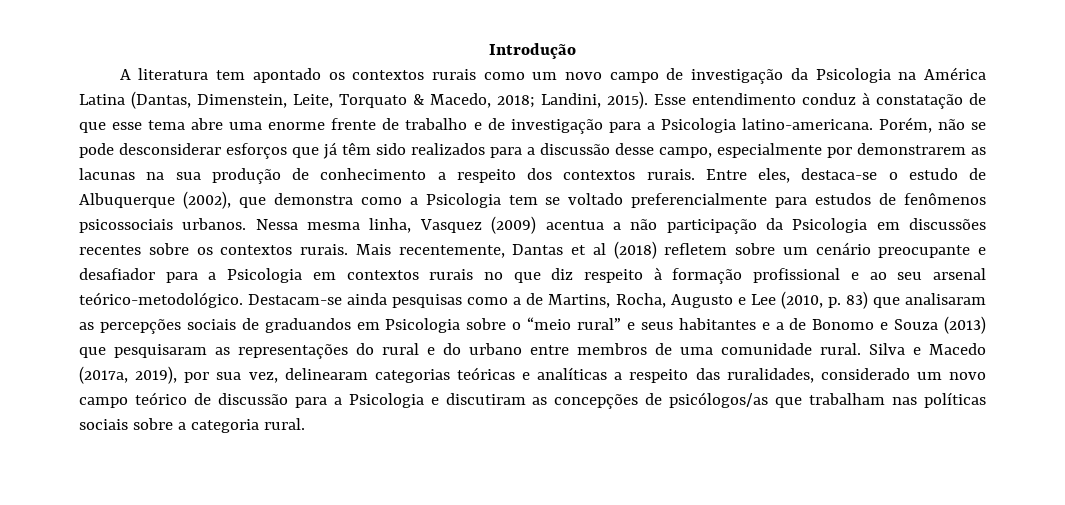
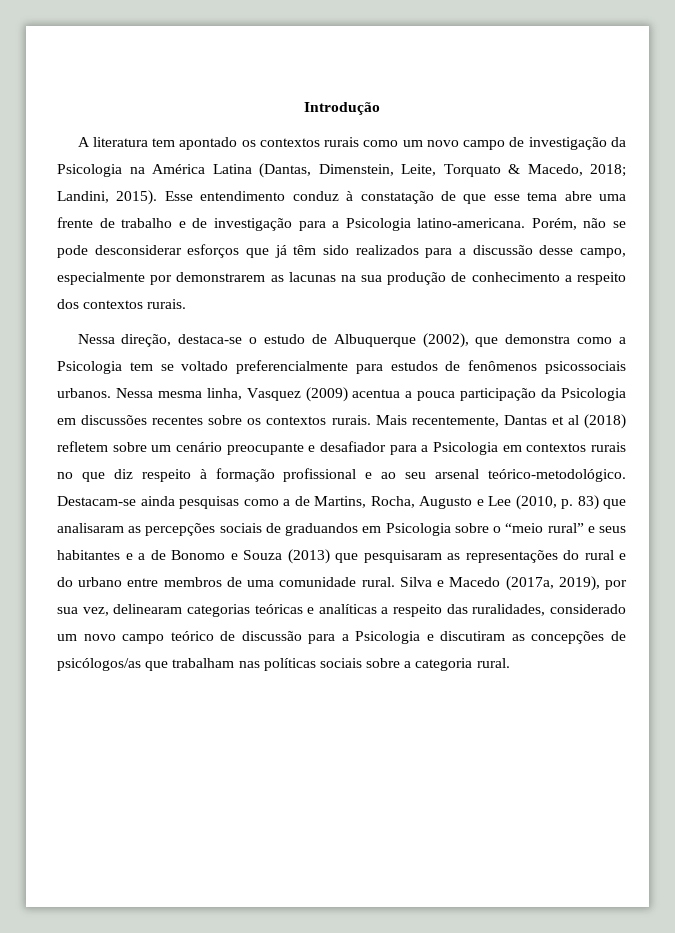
[268,122,326,130] enorme -> (627, 197) none
[705,168,790,183] Entre eles, -> [77,334,172,347] // Nessa direção,
[630,219,658,230] não -> [417,391,456,401] pouca

